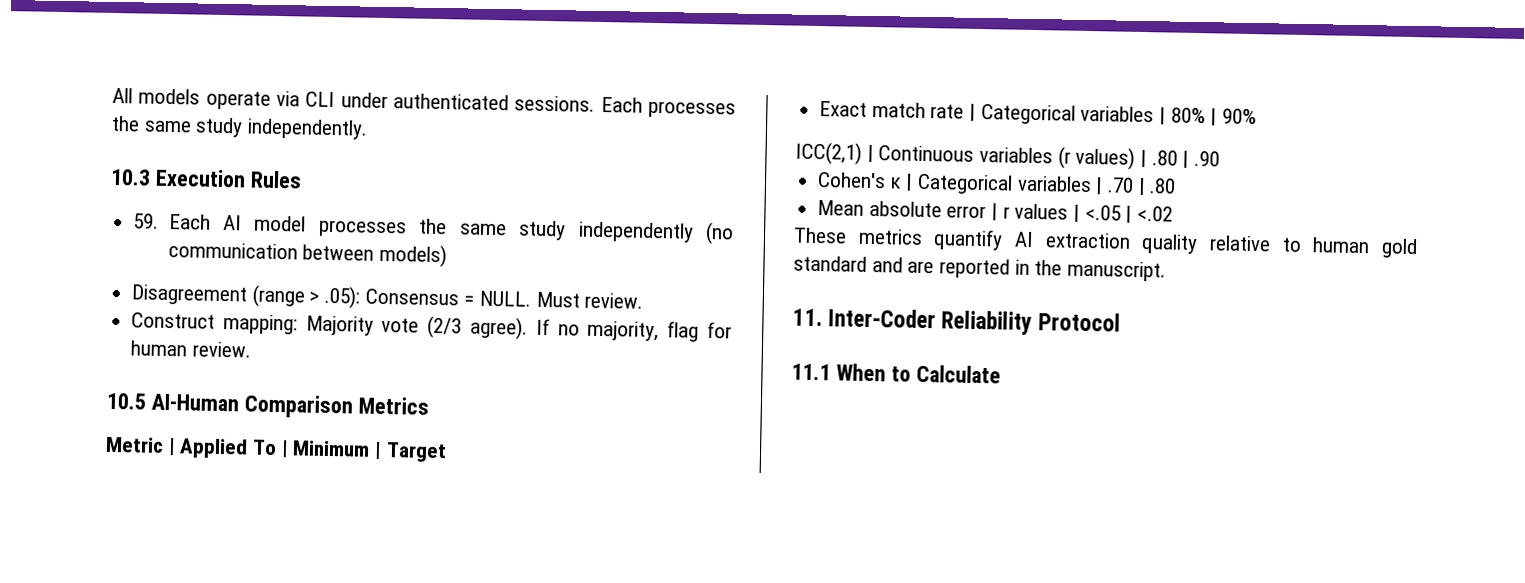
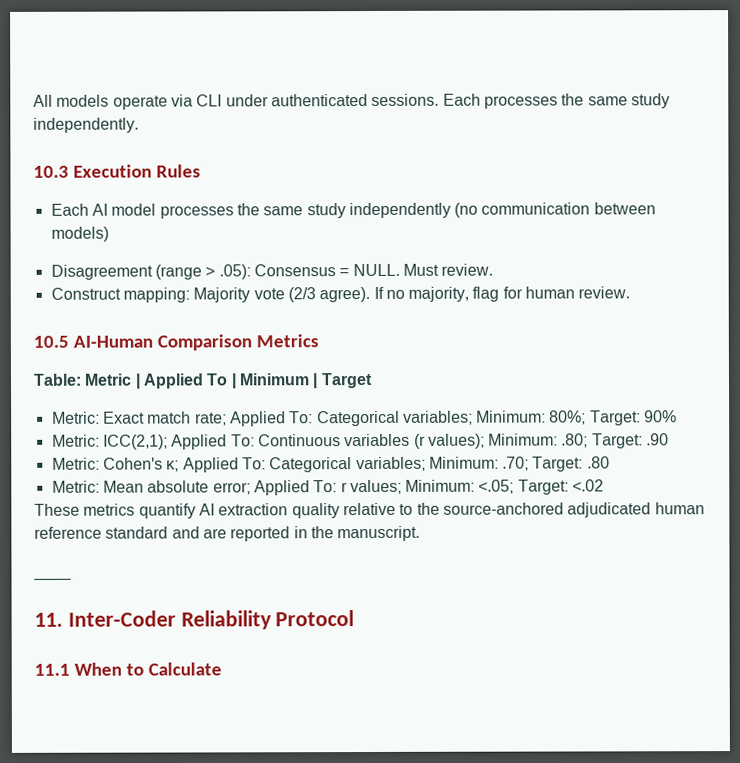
[133,213,160,229] 59. -> (202, 171) none
(429, 405) none -> [33,373,82,386] Table:
(447, 452) none -> [51,411,100,424] Metric:
[930,103,1258,126] [795,141,1221,170] [817,172,1146,196] rate | Categorical variables | 80% | 90% // ICC(2,1) | Continuous variables (r values) | .80 | .90 // Cohen's κ | Categorical variables | .70 | -> [194,410,678,427] [51,433,670,450] [51,456,584,473] rate; Applied To: Categorical variables; Minimum: 80%; Target: 90% // Metric: ICC(2,1); Applied To: Continuous variables (r values); Minimum: .80; Target: .90 // Metric: Cohen's κ; Applied To: Categorical variables; Minimum: .70; Target:
(1177, 186) none -> [51,480,100,493] Metric:
[946,203,1133,223] error | r values | <.05 | -> [212,479,569,496] error; Applied To: r values; Minimum: <.05; Target:
[1312,237,1418,259] human gold -> [416,502,705,518] [34,526,102,539] the source-anchored adjudicated human reference
(1167, 271) none -> [33,576,72,581] // ____

